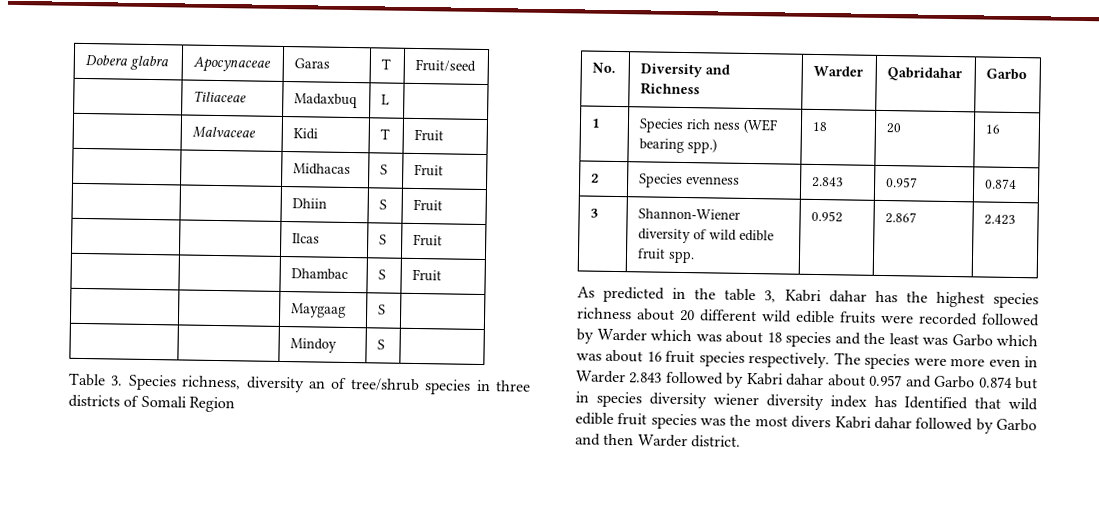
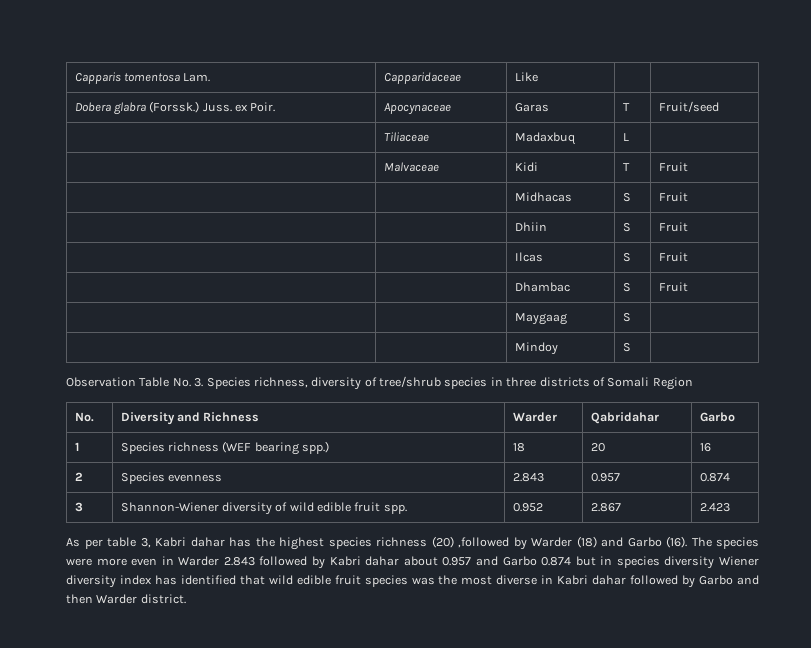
[85,55,170,71] Dobera glabra -> [74,72,211,84] [383,72,461,84] [514,72,538,82] [74,101,276,115] Capparis tomentosa Lam. | Capparidaceae | Like | | // Dobera glabra (Forssk.) Juss. ex Poir.
[68,372,106,387] Table -> [66,377,191,387] Observation Table No.
[308,380,326,389] an -> (362, 383) none
[686,119,742,130] rich ness -> [167,442,219,452] richness
[603,286,717,303] predicted in the -> [84,539,103,549] per
[637,308,1040,327] [576,328,1038,348] [576,349,831,369] about 20 different wild edible fruits were recorded followed by Warder which was about 18 species and the least was Garbo which was about 16 fruit species respectively. -> [431,536,687,550] (20) ,followed by Warder (18) and Garbo (16).
[713,393,759,406] wiener -> [718,556,759,566] Wiener
[904,396,968,410] Identified -> [180,575,236,585] identified
[791,415,832,429] divers -> [496,575,554,585] diverse in

